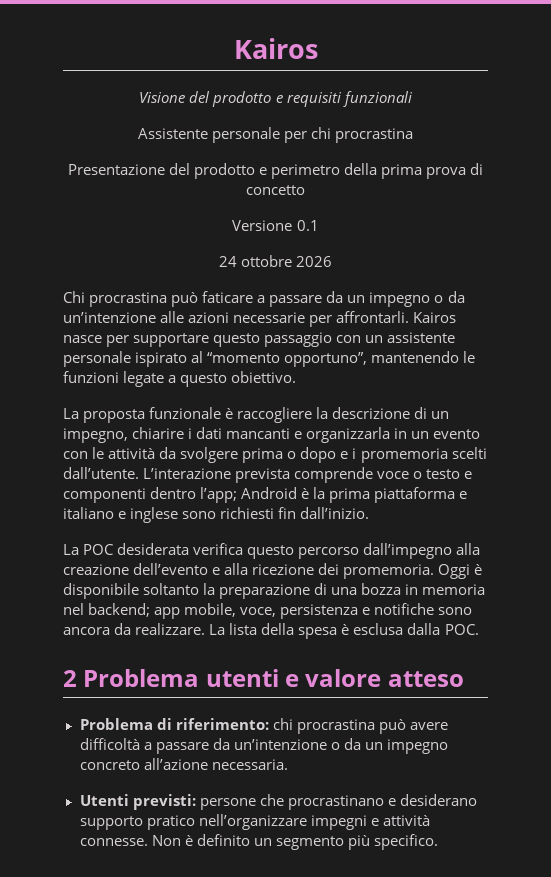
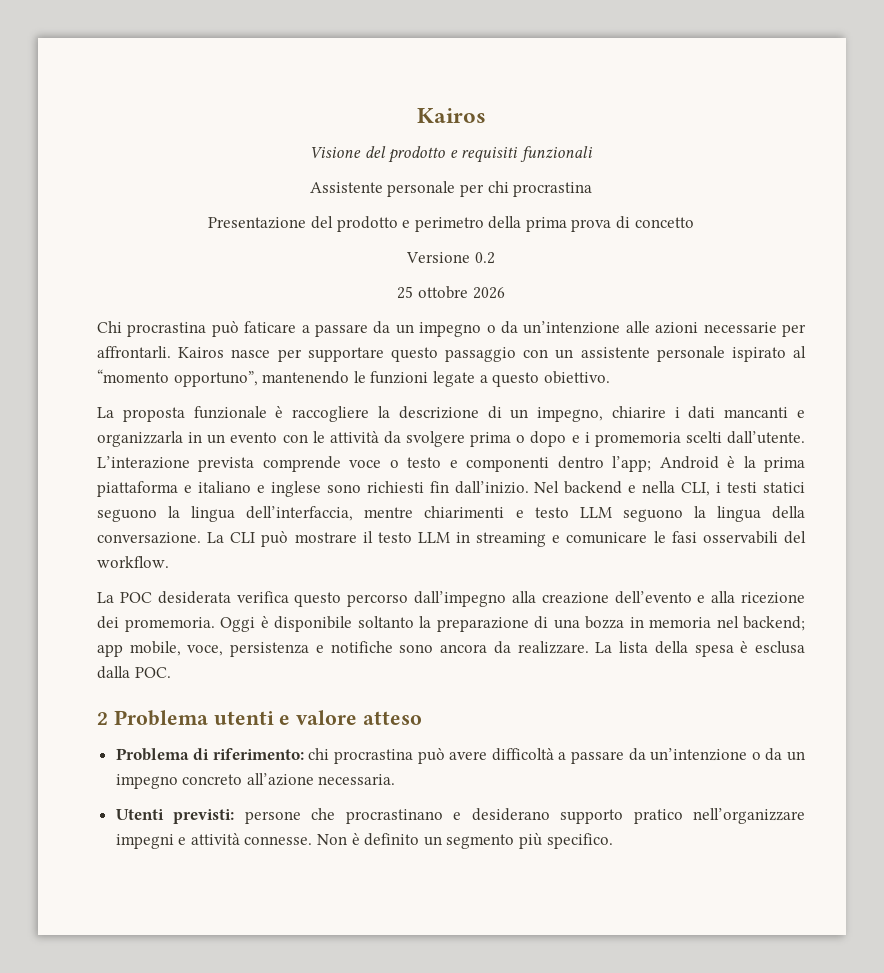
[296,220,319,231] [218,256,237,267] 0.1 // 24 -> [474,252,495,264] [397,286,414,299] 0.2 // 25
(370, 513) none -> [534,481,805,496] [97,506,805,522] [97,531,806,547] [97,556,169,568] Nel backend e nella CLI, i testi statici seguono la lingua dell’interfaccia, mentre chiarimenti e testo LLM seguono la lingua della conversazione. La CLI può mostrare il testo LLM in streaming e comunicare le fasi osservabili del workflow.

